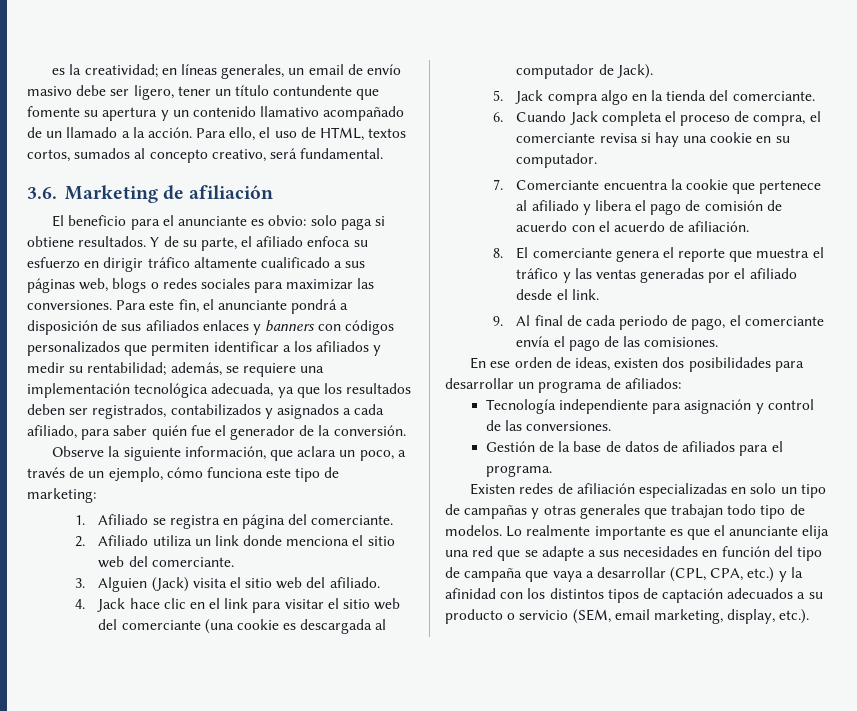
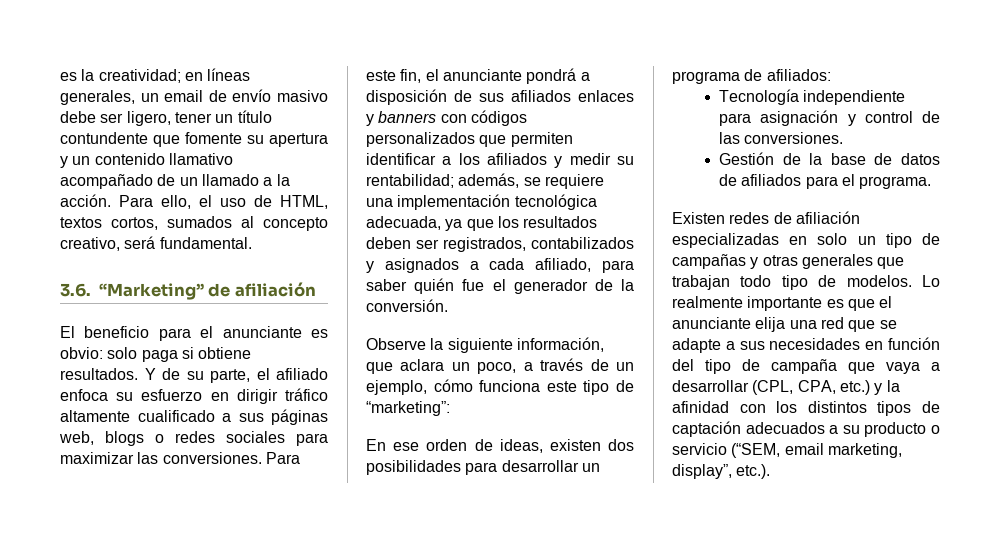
[64,185,158,203] Marketing -> [99,283,204,300] “Marketing”
[27,488,96,503] [74,514,394,529] [74,535,395,547] [98,556,234,568] [74,577,380,592] [74,598,401,613] [98,619,387,634] [516,64,653,79] [492,90,815,105] [492,111,821,126] [516,132,790,147] [516,153,598,168] [492,179,822,194] [516,200,782,215] [516,221,750,232] [492,247,824,262] [516,268,797,283] [516,289,599,300] [492,315,824,330] [516,336,719,351] marketing: // 1. Afiliado se registra en página del comerciante. // 2. Afiliado utiliza un link donde menciona el sitio web del comerciante. // 3. Alguien (Jack) visita el sitio web del afiliado. // 4. Jack hace clic en el link para visitar el sitio web del comerciante (una cookie es descargada al computador de Jack). // 5. Jack compra algo en la tienda del comerciante. // 6. Cuando Jack completa el proceso de compra, el comerciante revisa si hay una cookie en su computador. // 7. Comerciante encuentra la cookie que pertenece al afiliado y libera el pago de comisión de acuerdo con el acuerdo de afiliación. // 8. El comerciante genera el reporte que muestra el tráfico y las ventas generadas por el afiliado desde el link. // 9. Al final de cada periodo de pago, el comerciante envía el pago de las comisiones. -> [366,401,450,416] “marketing”:
[572,609,611,624] (SEM, -> [731,443,781,458] (“SEM,
[727,609,776,624] display, -> [672,464,732,479] display”,

